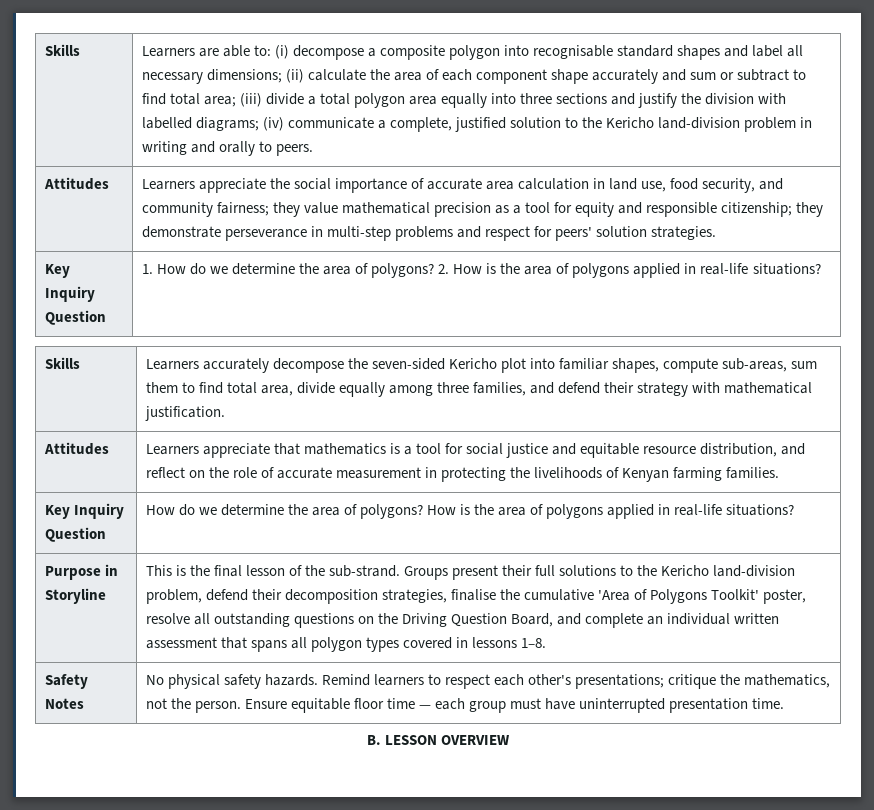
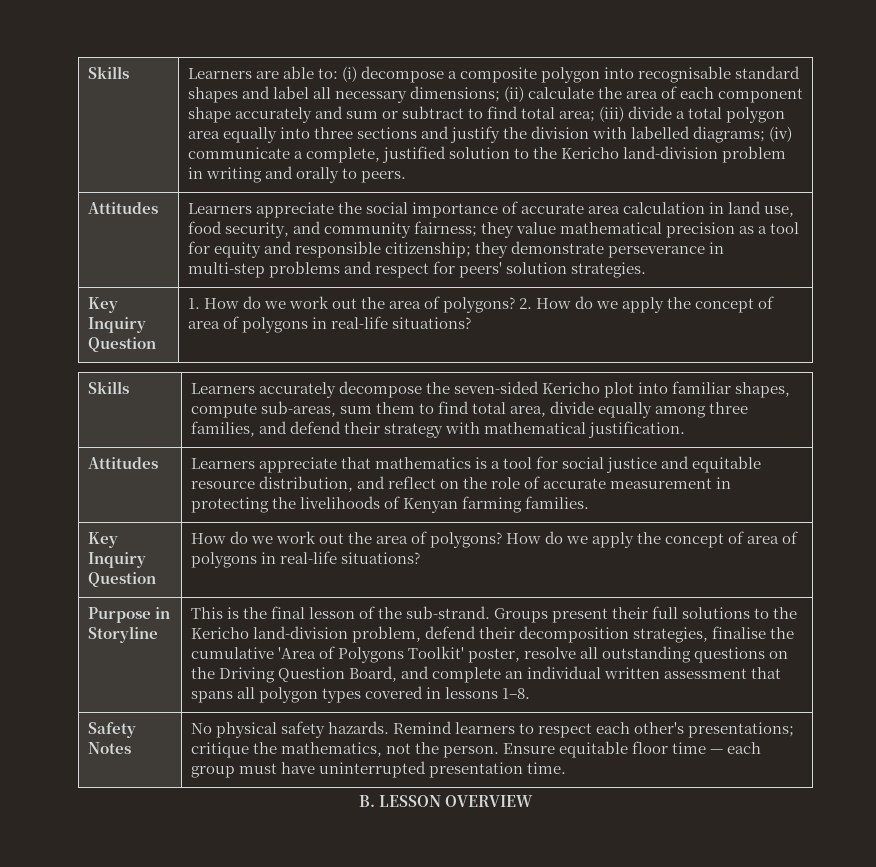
[231,263,295,275] determine -> [288,296,357,309] work out
[486,263,681,278] is the area of polygons applied -> [575,296,775,313] [187,316,308,333] do we apply the concept of area of polygons
[220,504,284,516] determine -> [275,531,344,544] work out
[460,504,655,519] is the area of polygons applied -> [545,531,799,548] [190,552,257,568] do we apply the concept of area of polygons

